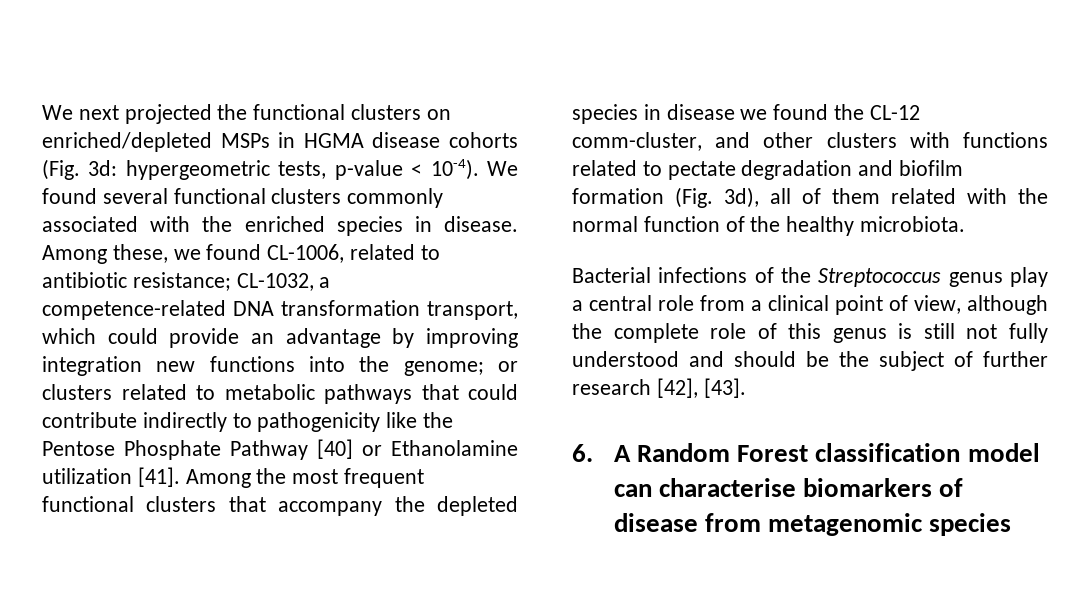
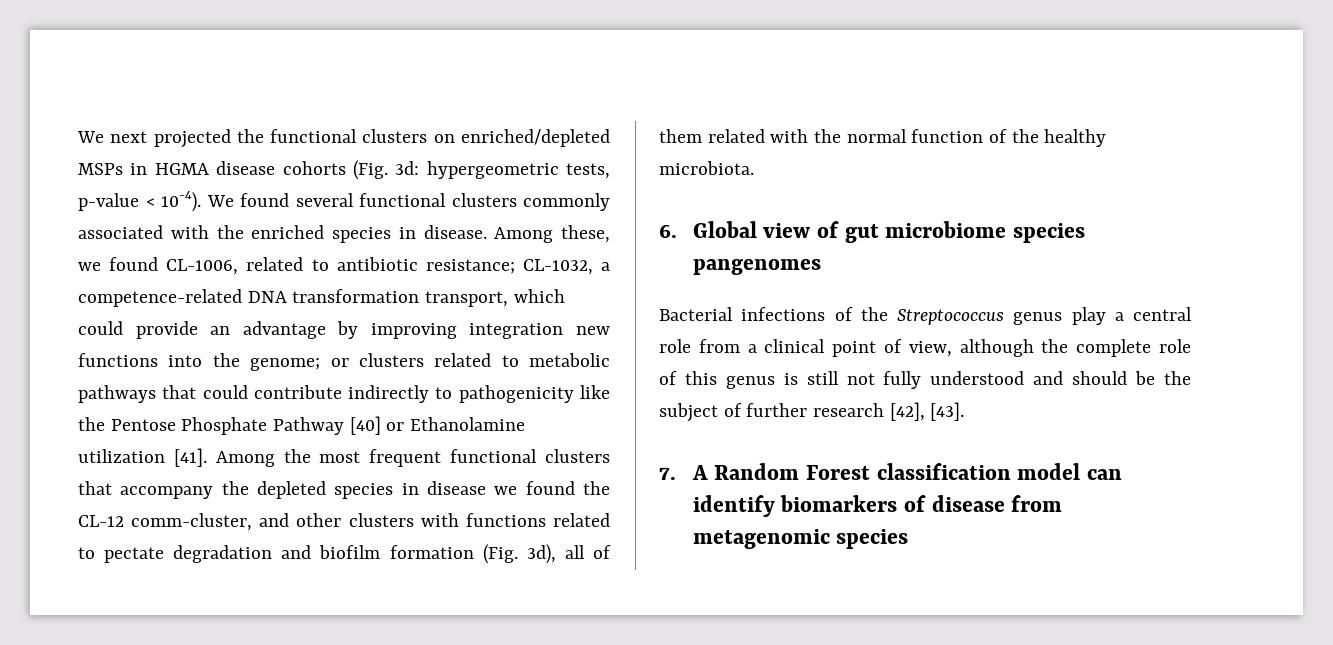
(966, 224) none -> [659,221,1085,243] [692,259,821,275] // 6. Global view of gut microbiome species pangenomes
[572,444,593,462] 6. -> [659,467,676,480] 7.
[658,478,796,497] characterise -> [692,495,775,517] identify

